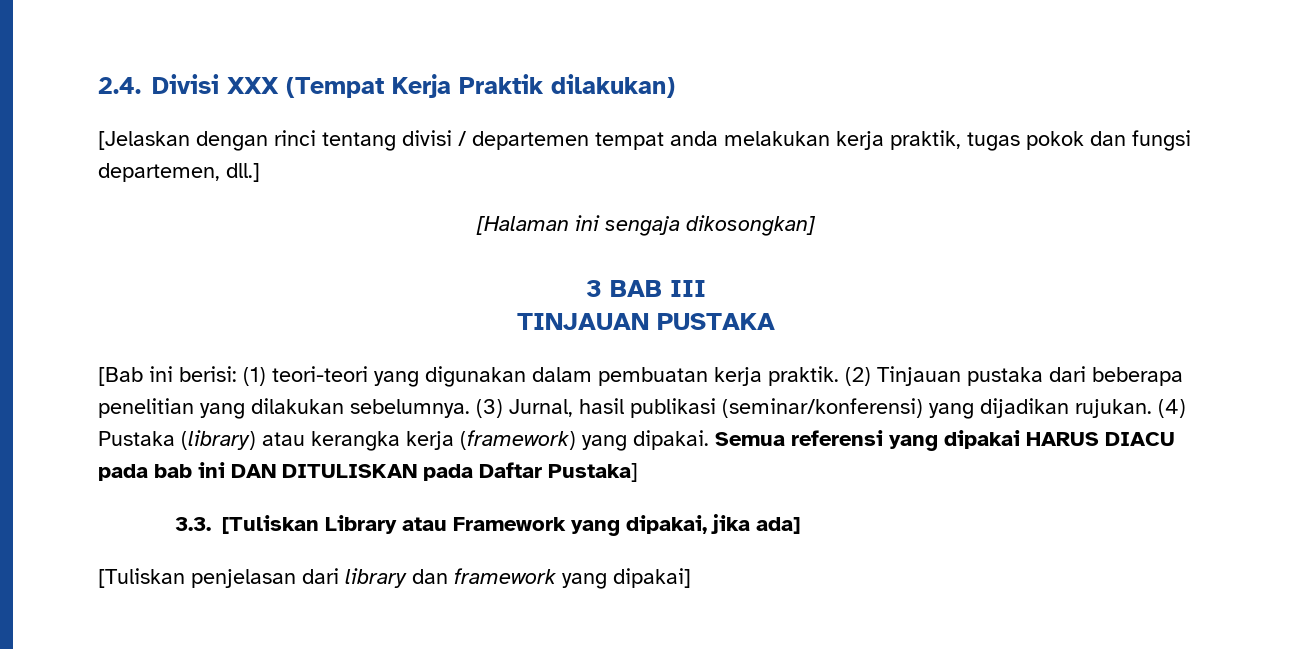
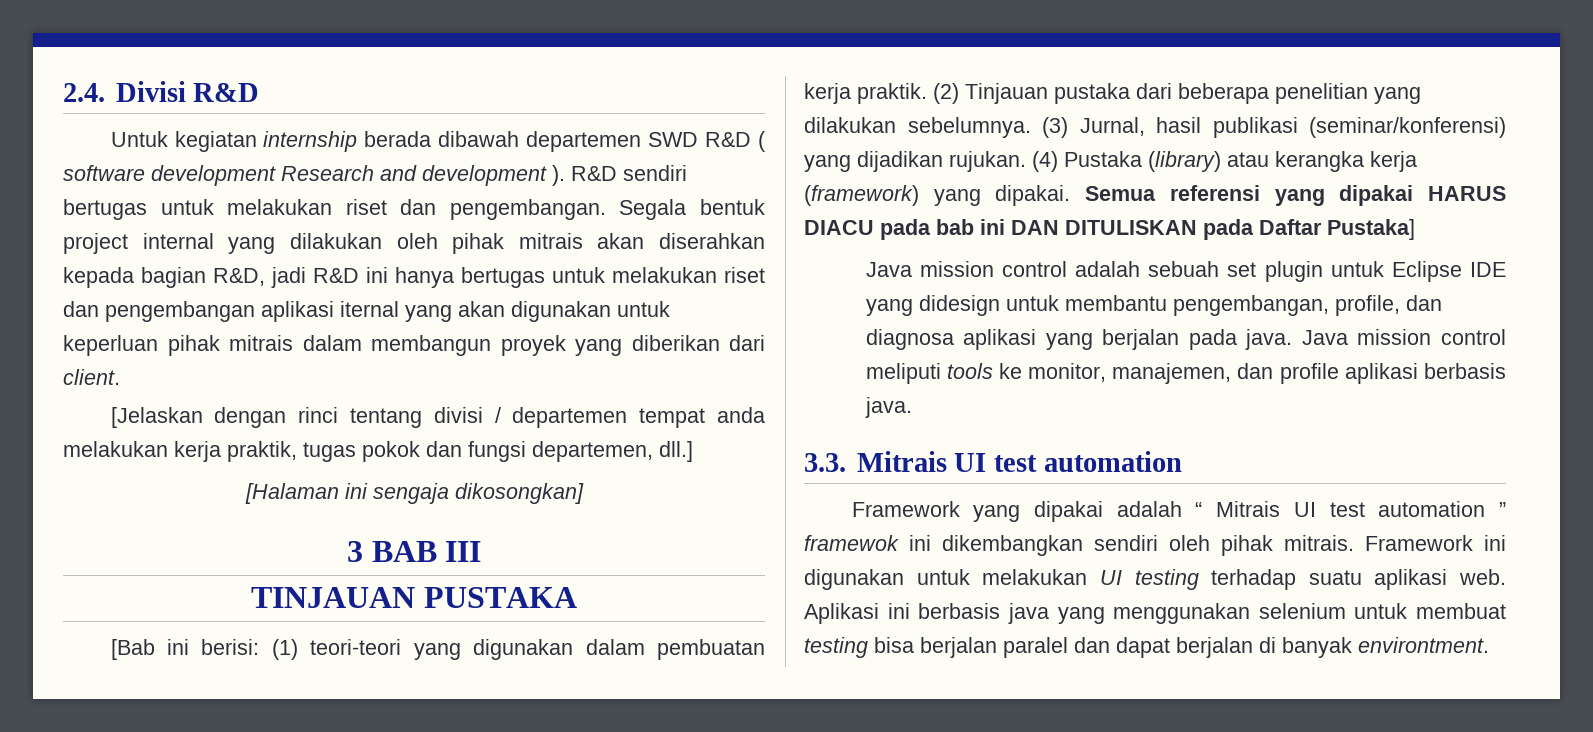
[227,74,675,98] XXX (Tempat Kerja Praktik dilakukan) -> [193,83,260,102] [110,131,767,152] [63,165,687,186] [63,199,765,220] [63,233,765,254] [63,267,765,288] [63,301,670,322] [63,335,765,356] [63,369,120,385] R&D // Untuk kegiatan internship berada dibawah departemen SWD R&D ( software development Research and development ). R&D sendiri bertugas untuk melakukan riset dan pengembangan. Segala bentuk project internal yang dilakukan oleh pihak mitrais akan diserahkan kepada bagian R&D, jadi R&D ini hanya bertugas untuk melakukan riset dan pengembangan aplikasi iternal yang akan digunakan untuk keperluan pihak mitrais dalam membangun proyek yang diberikan dari client.
[174,514,800,536] [98,568,691,589] 3.3. [Tuliskan Library atau Framework yang dipakai, jika ada] // [Tuliskan penjelasan dari library dan framework yang dipakai] -> [865,261,1506,282] [865,295,1442,316] [865,329,1506,350] [865,363,1506,384] [864,397,912,418] [804,451,1182,472] [851,501,1506,522] [804,535,1506,556] [804,569,1506,590] [804,603,1506,624] [804,637,1489,658] Java mission control adalah sebuah set plugin untuk Eclipse IDE yang didesign untuk membantu pengembangan, profile, dan diagnosa aplikasi yang berjalan pada java. Java mission control meliputi tools ke monitor, manajemen, dan profile aplikasi berbasis java. // 3.3. Mitrais UI test automation // Framework yang dipakai adalah “ Mitrais UI test automation ” framewok ini dikembangkan sendiri oleh pihak mitrais. Framework ini digunakan untuk melakukan UI testing terhadap suatu aplikasi web. Aplikasi ini berbasis java yang menggunakan selenium untuk membuat testing bisa berjalan paralel dan dapat berjalan di banyak environtment.

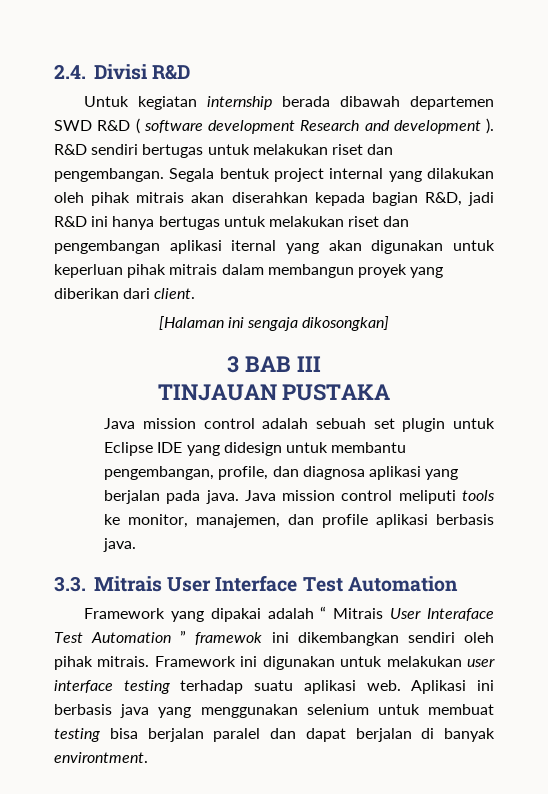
[110,407,765,428] [63,441,693,462] // [Jelaskan dengan rinci tentang divisi / departemen tempat anda melakukan kerja praktik, tugas pokok dan fungsi departemen, dll.] -> (196, 293) none
[110,639,765,660] [804,83,1421,104] [804,117,1506,138] [804,151,1417,172] [804,185,1506,206] [804,219,1415,240] // [Bab ini berisi: (1) teori-teori yang digunakan dalam pembuatan kerja praktik. (2) Tinjauan pustaka dari beberapa penelitian yang dilakukan sebelumnya. (3) Jurnal, hasil publikasi (seminar/konferensi) yang dijadikan rujukan. (4) Pustaka (library) atau kerangka kerja (framework) yang dipakai. Semua referensi yang dipakai HARUS DIACU pada bab ini DAN DITULISKAN pada Daftar Pustaka] -> (391, 392) none
[954,451,1182,472] UI test automation -> [167,575,458,592] User Interface Test Automation
[1293,501,1486,517] UI test automation -> [390,608,494,621] [54,632,172,643] User Interaface Test Automation
[1099,570,1122,585] UI -> [467,658,495,667] [54,680,113,693] user interface

